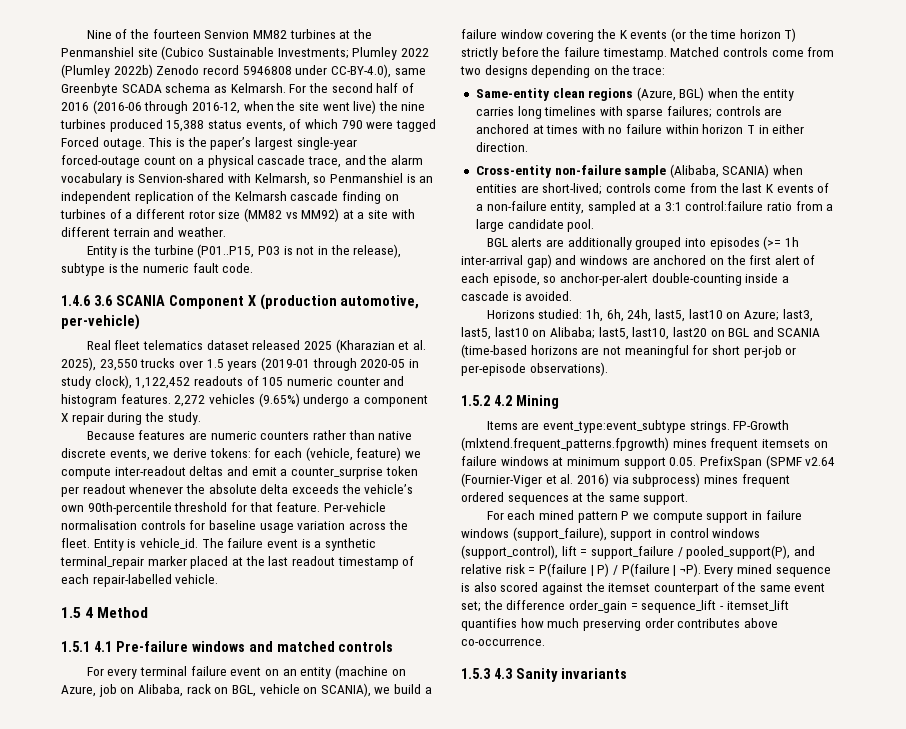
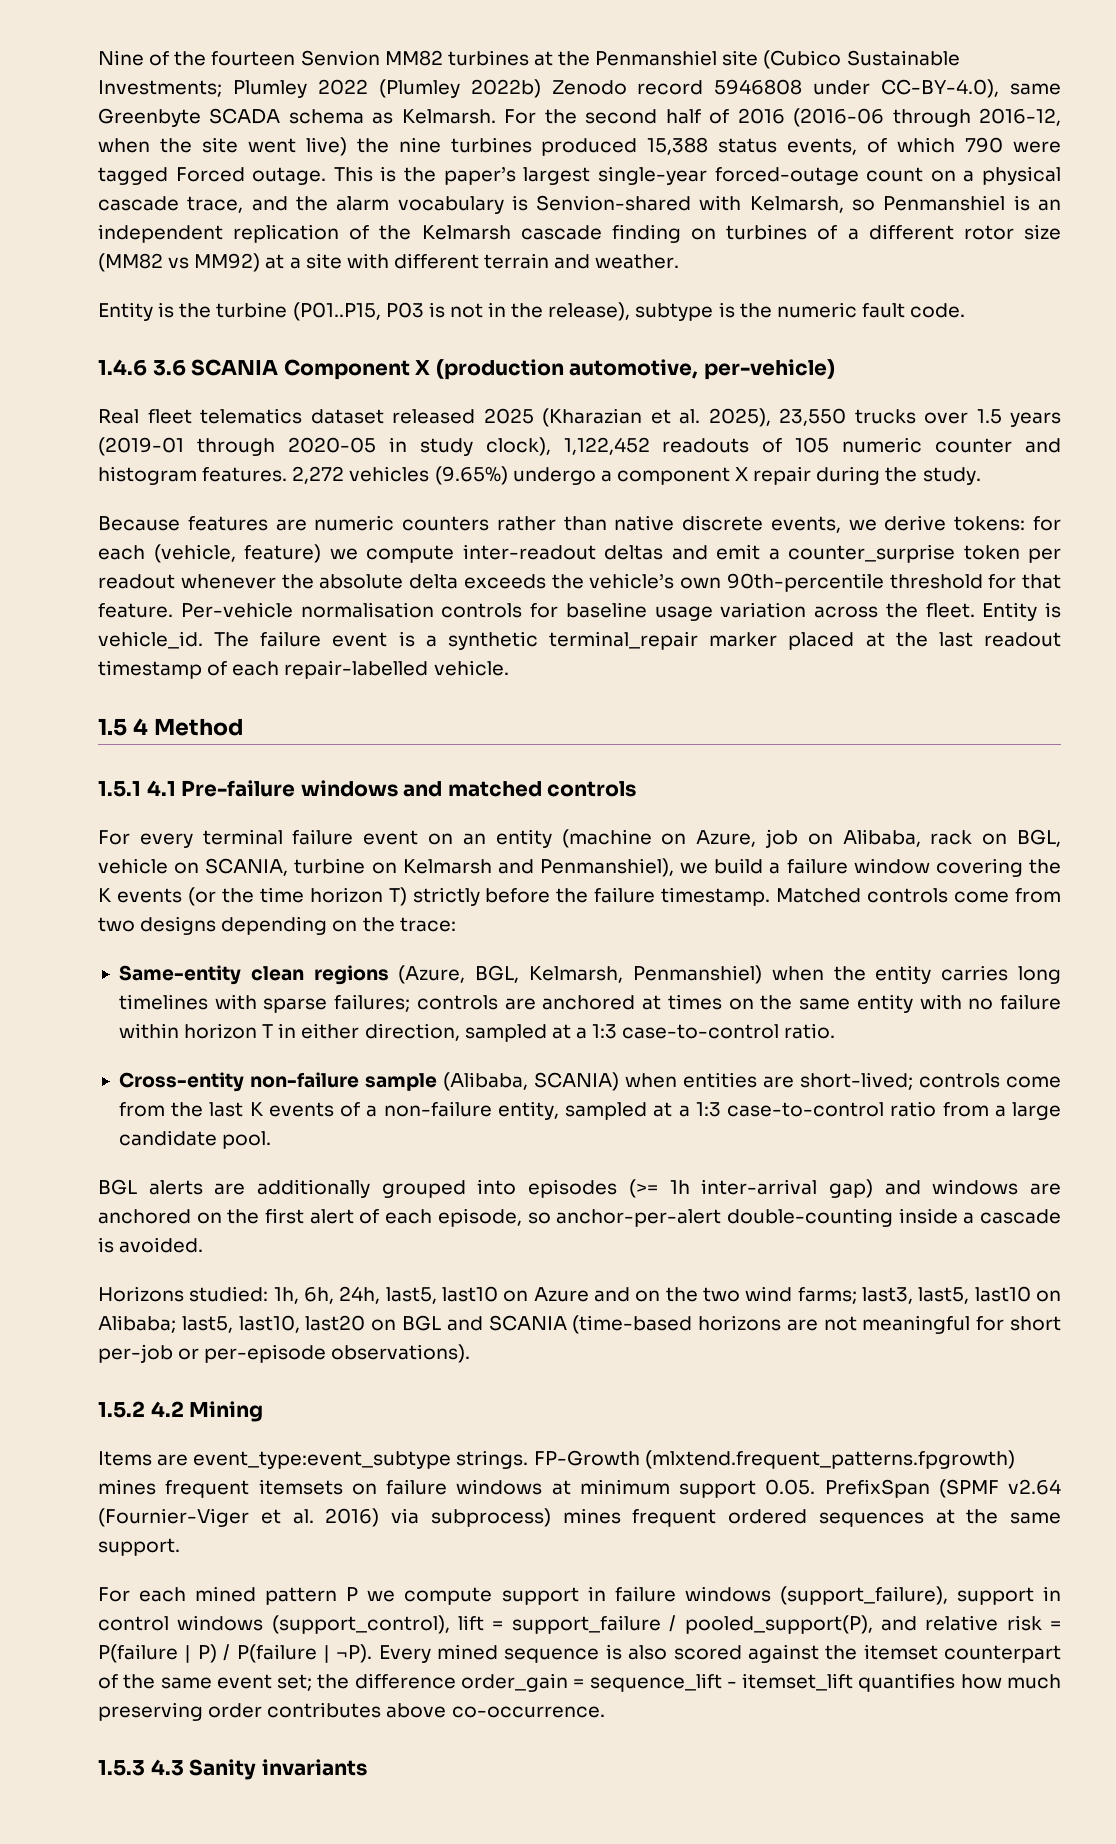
[320,683,371,697] SCANIA), -> [205,858,675,877] SCANIA, turbine on Kelmarsh and Penmanshiel),
[679,87,705,101] BGL) -> [475,965,762,984] BGL, Kelmarsh, Penmanshiel)
(579, 129) none -> [728,994,913,1013] on the same entity
[475,142,528,152] direction. -> [364,1023,836,1042] direction, sampled at a 1:3 case-to-control ratio.
[664,201,764,211] 3:1 control:failure -> [695,1102,885,1117] 1:3 case-to-control
[743,310,779,321] Azure; -> [533,1286,857,1304] Azure and on the two wind farms;

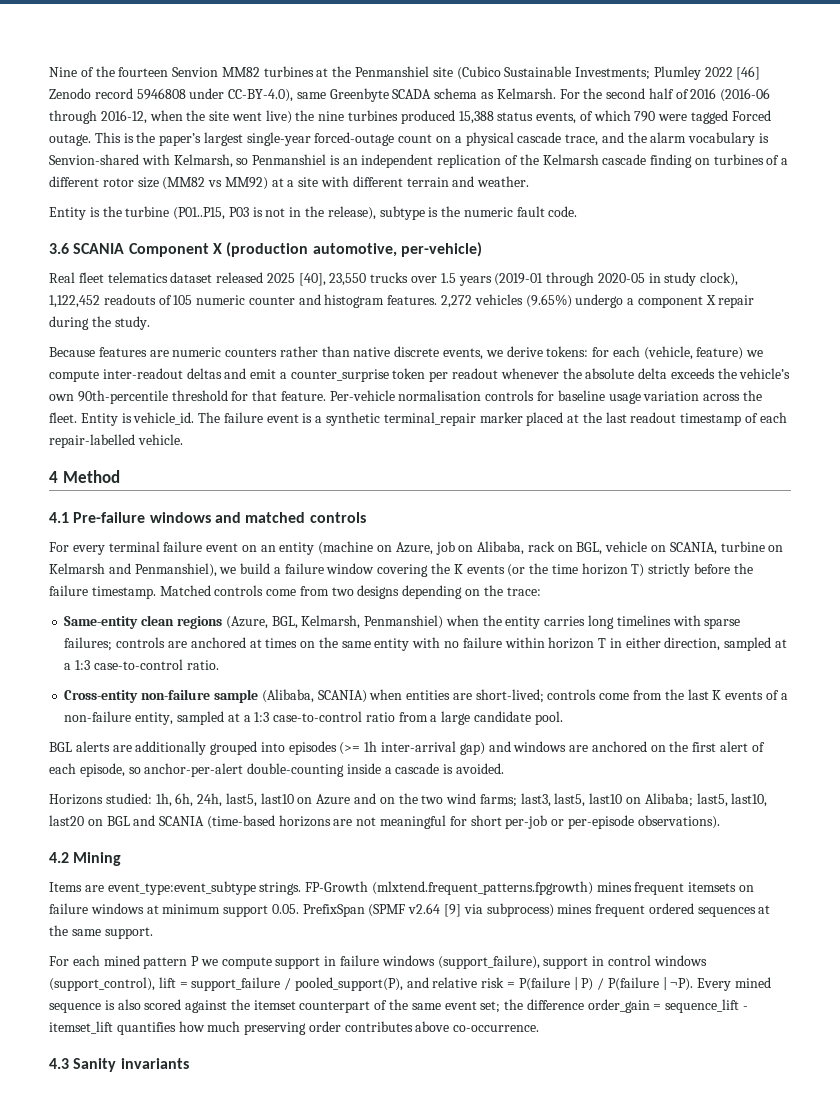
[378,79,541,98] (Plumley 2022b) -> [736,66,761,80] [46]
[98,359,147,376] 1.4.6 -> (578, 211) none
[542,408,771,427] (Kharazian et al. 2025), -> [298,273,326,286] [40],
[98,718,127,736] 1.5 -> (183, 439) none
[98,781,141,797] 1.5.1 -> (120, 476) none
[98,1401,145,1418] 1.5.2 -> (720, 822) none
[98,1508,380,1527] (Fournier-Viger et al. 2016) -> [444,904,462,917] [9]
[98,1760,145,1776] 1.5.3 -> (540, 1028) none

